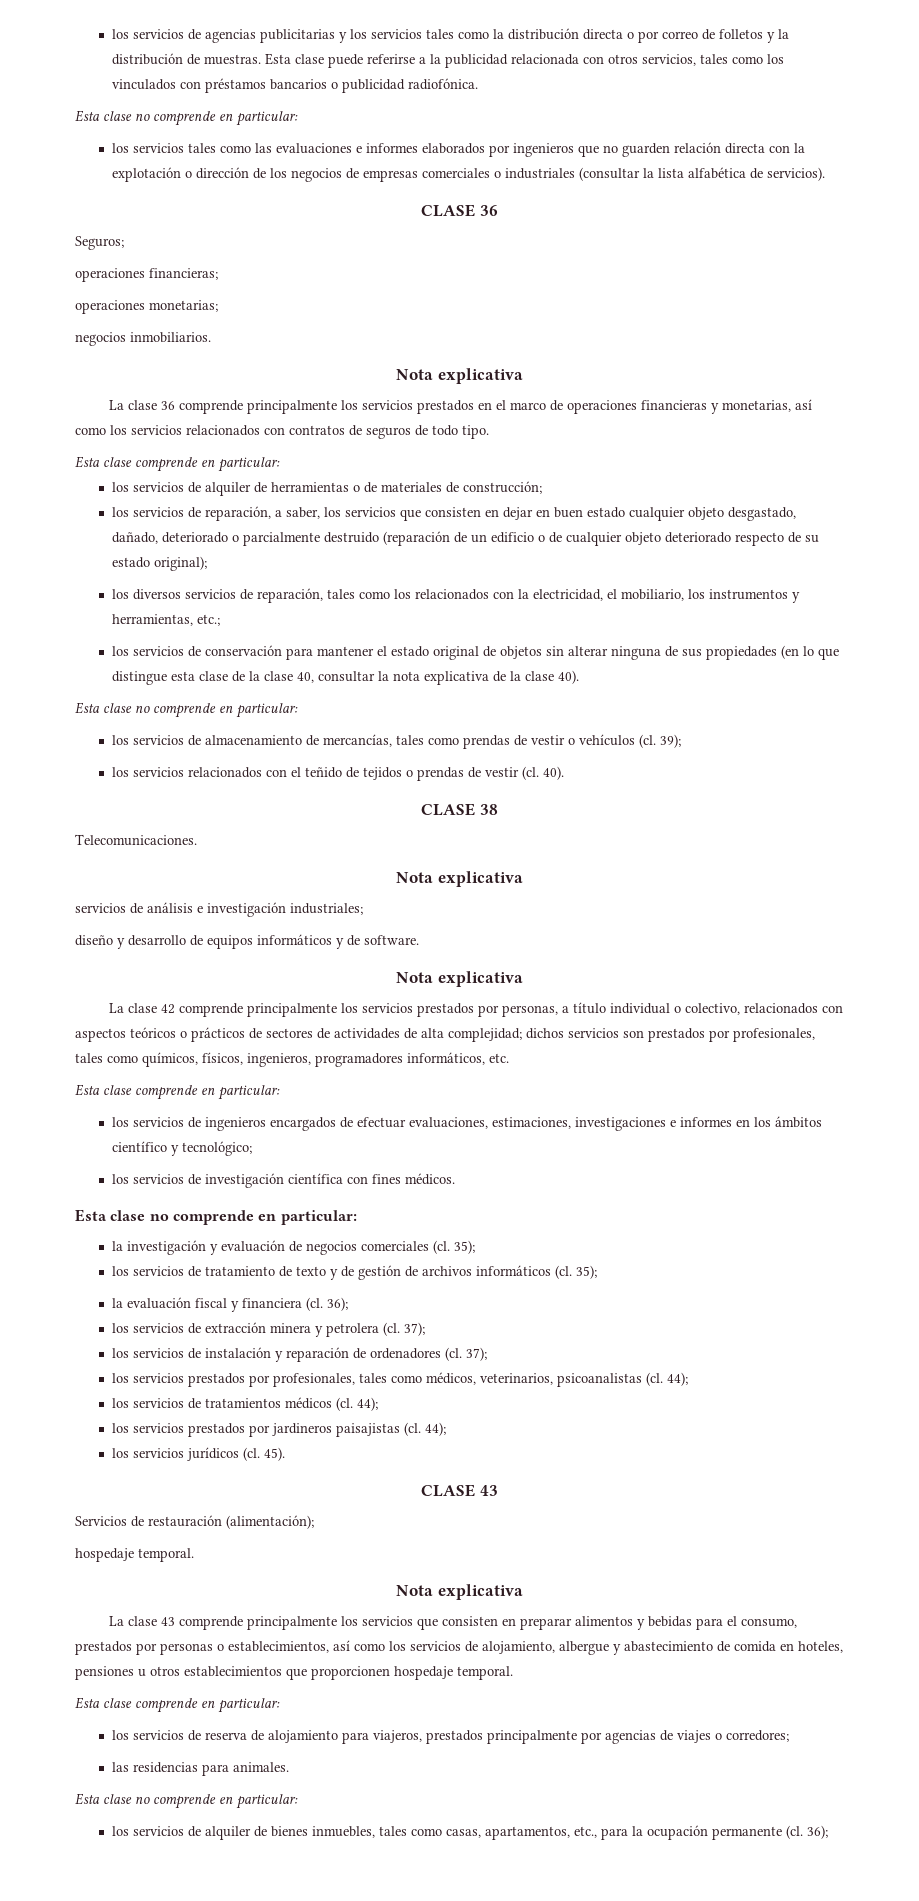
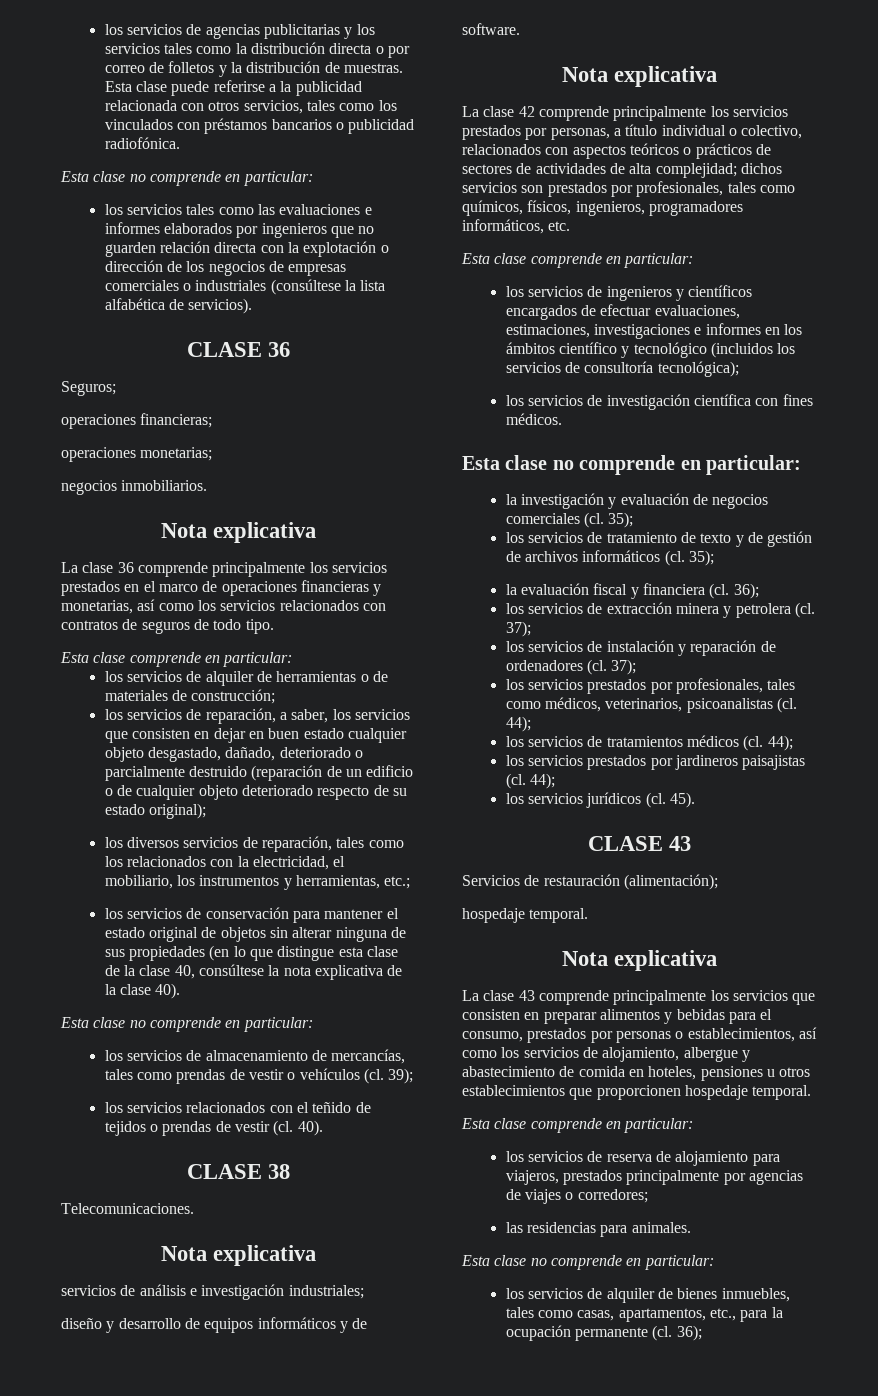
[579,167,641,181] (consultar -> [270,279,341,295] (consúltese
[318,671,376,682] consultar -> [199,964,265,976] consúltese
(267, 1124) none -> [676,285,753,301] y científicos
[182,1141,253,1156] tecnológico; -> [633,342,796,358] [505,361,739,377] tecnológico (incluidos los servicios de consultoría tecnológica);

